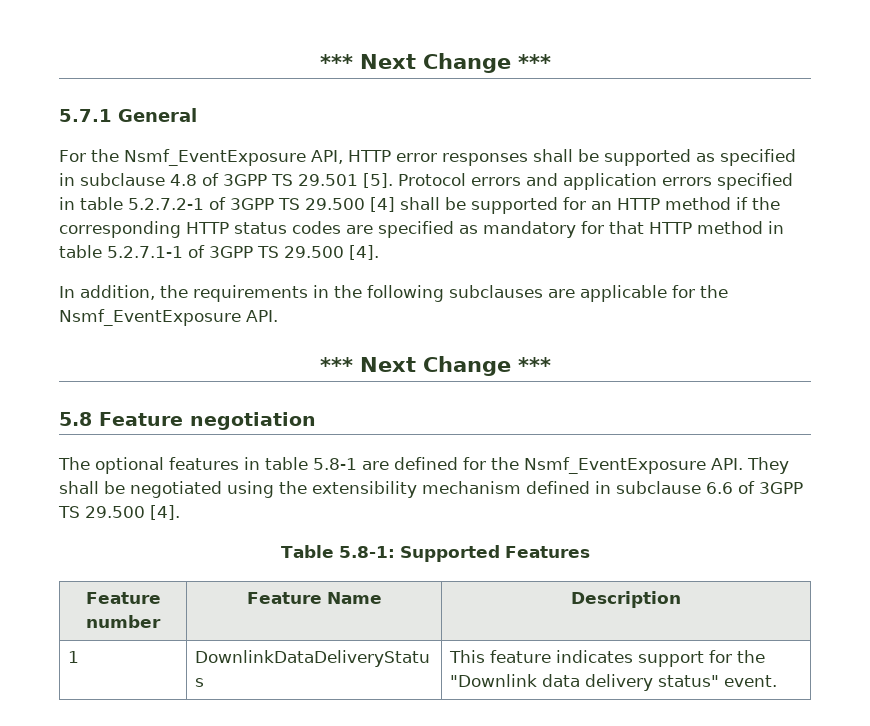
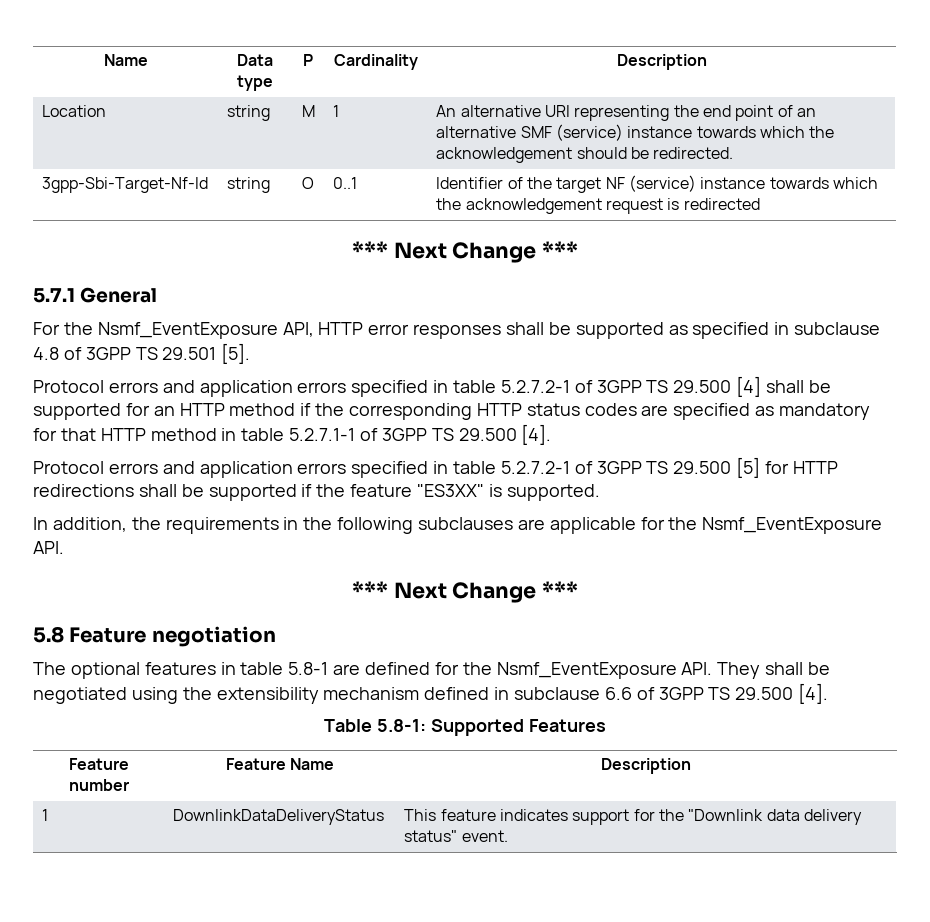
(319, 61) none -> [104,54,148,66] [237,54,273,66] [237,75,273,91] [303,54,313,66] [334,54,418,70] [616,54,707,70] [42,105,107,117] [227,105,271,121] [301,105,315,117] [333,105,340,117] [436,105,816,121] [436,124,835,141] [436,147,734,163] [42,177,209,193] [227,177,271,193] [302,177,314,189] [333,177,358,189] [436,175,878,193] [436,198,760,214] Name | Data type | P | Cardinality | Description // Location | string | M | 1 | An alternative URI representing the end point of an alternative SMF (service) instance towards which the acknowledgement should be redirected. // 3gpp-Sbi-Target-Nf-Id | string | O | 0..1 | Identifier of the target NF (service) instance towards which the acknowledgement request is redirected //
(393, 180) none -> (251, 353) //
(379, 252) none -> [33,457,838,478] [33,484,600,501] // Protocol errors and application errors specified in table 5.2.7.2-1 of 3GPP TS 29.500 [5] for HTTP redirections shall be supported if the feature "ES3XX" is supported.

